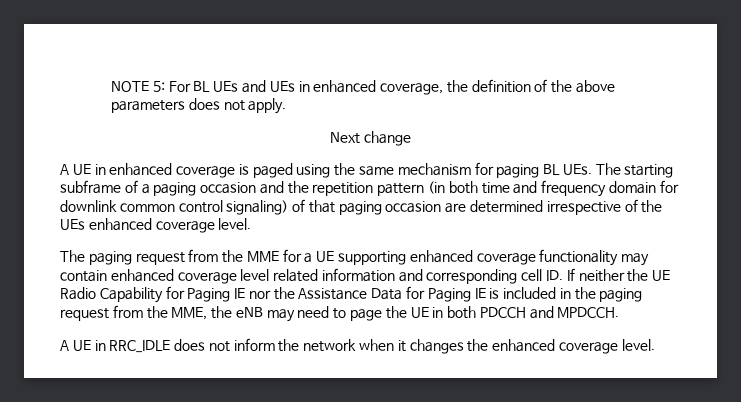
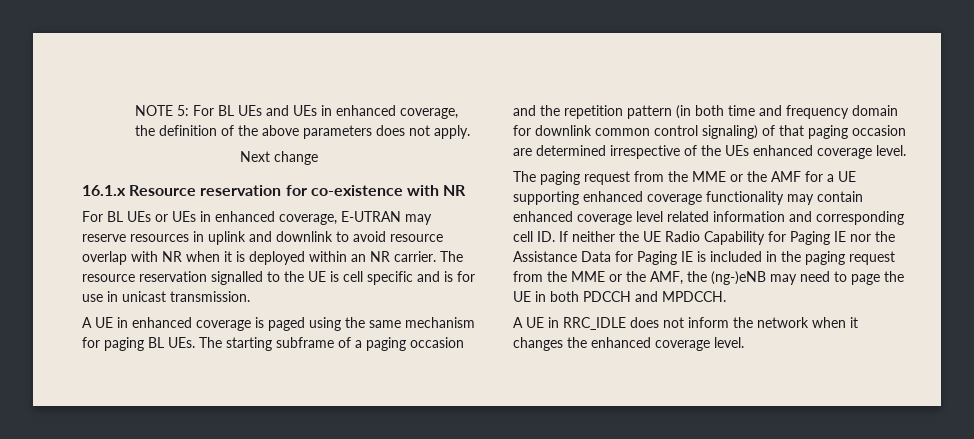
(411, 138) none -> [82,185,467,196] [82,211,432,225] [82,231,443,245] [82,251,463,265] [82,271,475,285] [82,291,250,302] // 16.1.x Resource reservation for co-existence with NR // For BL UEs or UEs in enhanced coverage, E-UTRAN may reserve resources in uplink and downlink to avoid resource overlap with NR when it is deployed within an NR carrier. The resource reservation signalled to the UE is cell specific and is for use in unicast transmission.
(279, 256) none -> [730,171,801,182] or the AMF
[171,306,263,320] MME, the eNB -> [571,271,766,285] MME or the AMF, the (ng-)eNB

